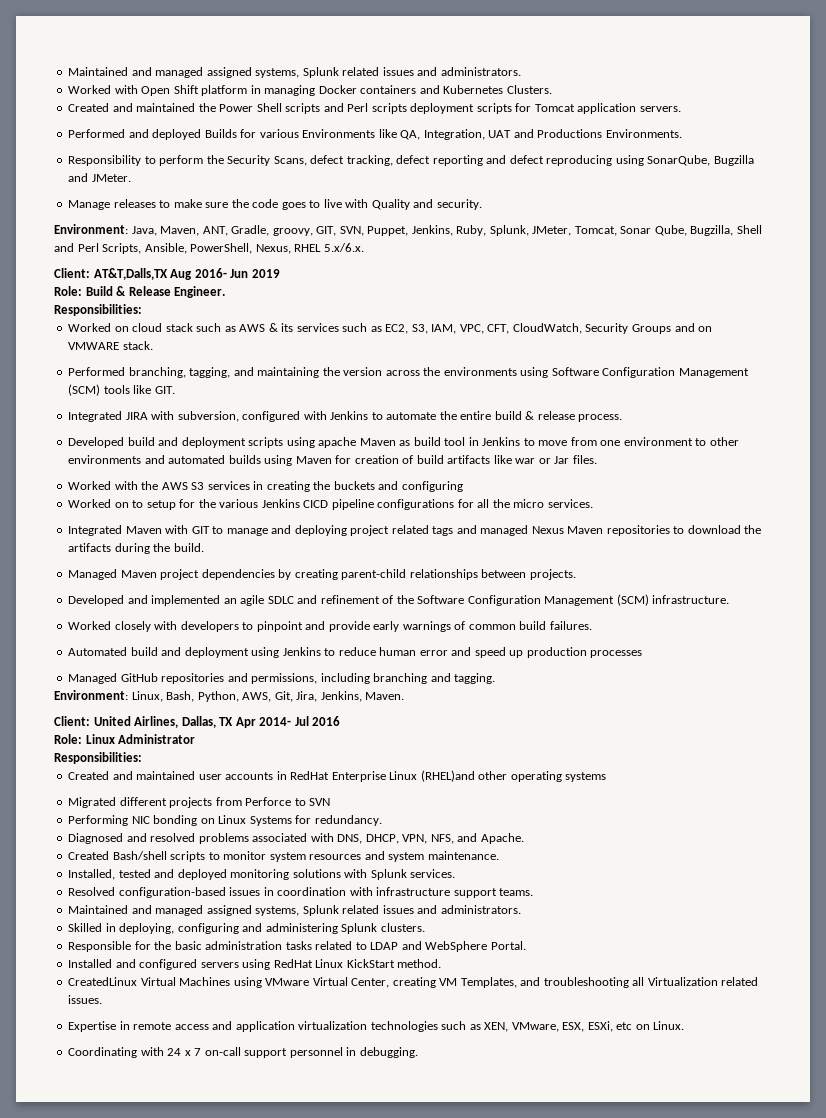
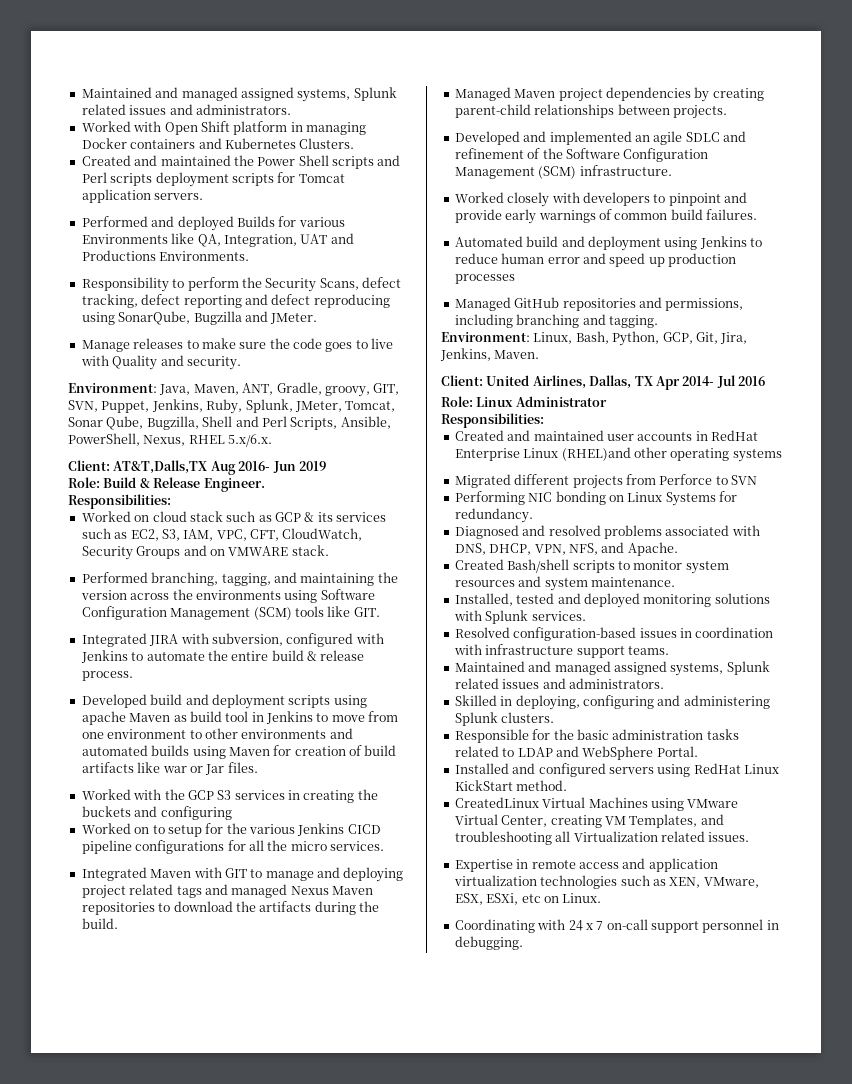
[239,324,266,332] AWS -> [275,512,301,522] GCP
[161,482,188,490] AWS -> [187,790,214,800] GCP
[242,692,272,702] AWS, -> [662,332,693,344] GCP,

